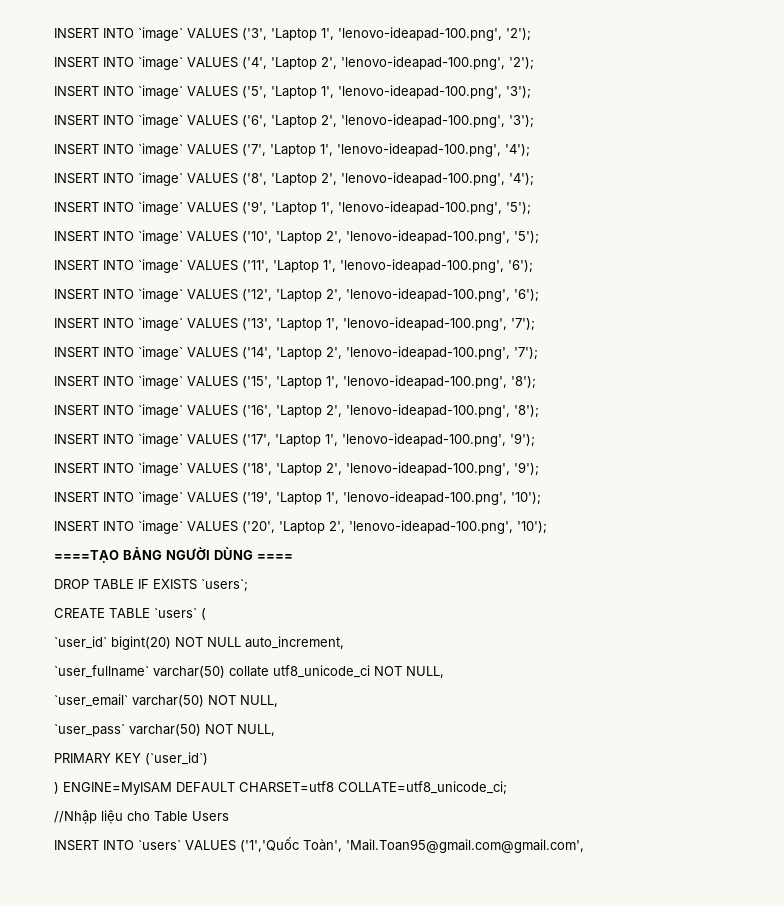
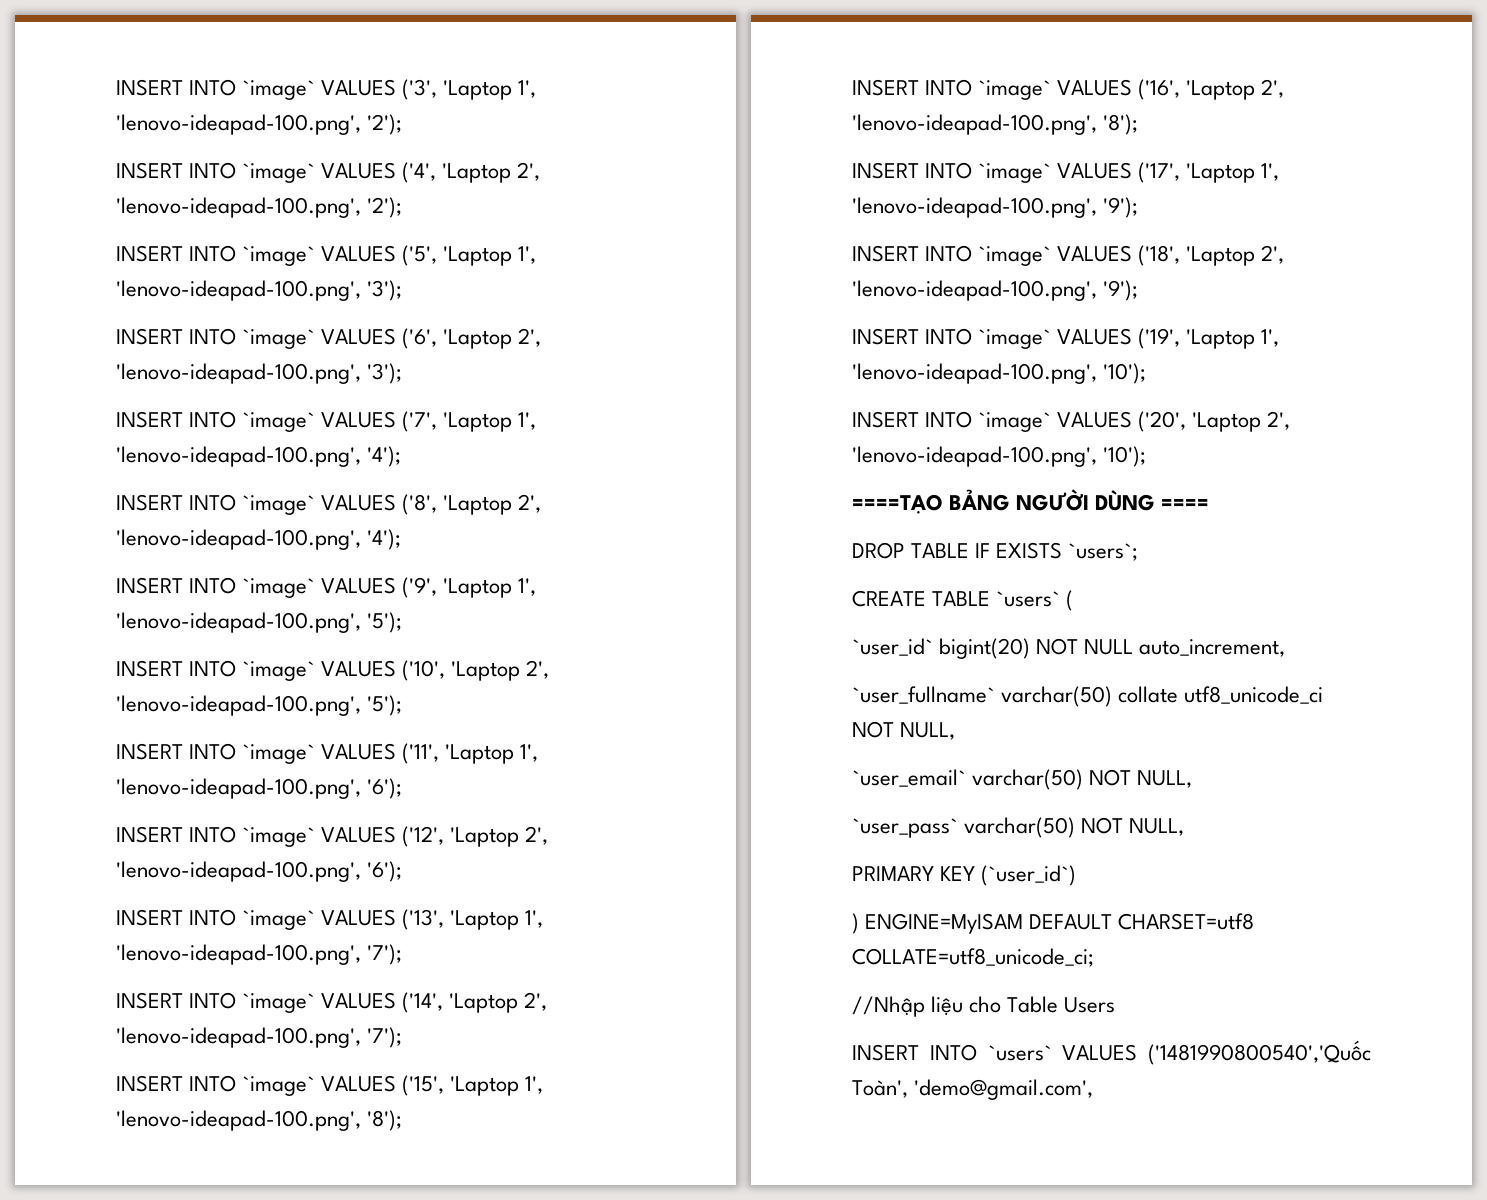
[240,837,584,853] ('1','Quốc Toàn', 'Mail.Toan95@gmail.com@gmail.com', -> [1148,1040,1371,1065] [852,1079,1094,1100] ('1481990800540','Quốc Toàn', 'demo@gmail.com',

